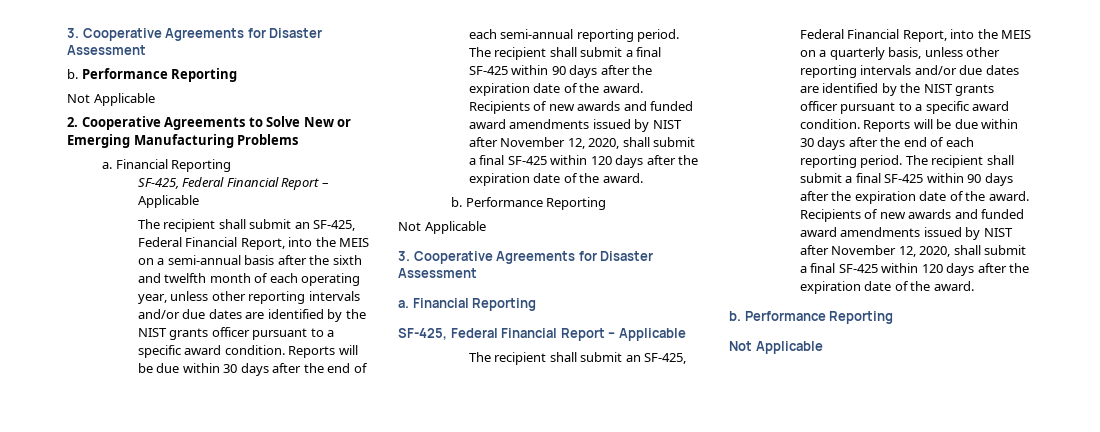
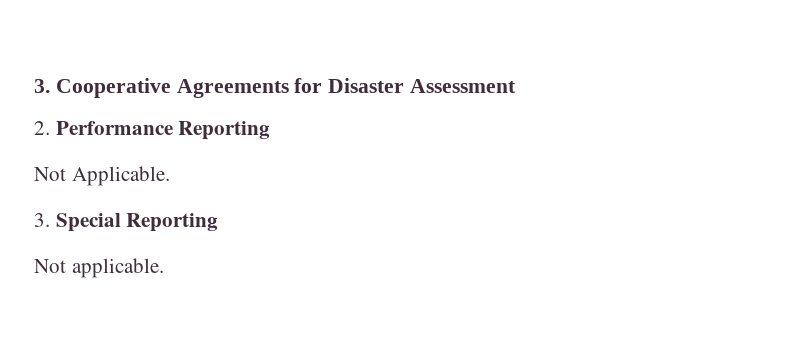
[67,28,323,41] [67,45,146,55] [67,68,238,82] [67,93,155,106] [67,116,352,130] [67,134,299,148] [102,159,232,172] [137,177,329,190] [137,195,199,208] [137,219,356,232] [137,237,370,250] [137,255,362,265] [137,273,361,286] [137,291,360,304] [137,309,366,322] [137,327,335,340] [137,345,358,358] [137,363,368,376] [468,29,680,42] [468,47,662,60] [468,65,653,78] [468,83,643,96] [468,101,694,114] [468,119,682,132] [468,137,696,149] [468,155,699,168] [468,173,643,186] [451,197,607,210] [398,221,486,234] [398,251,654,264] [398,268,477,278] [398,298,537,311] [398,328,686,341] [468,352,687,365] [799,29,1032,42] [799,47,1001,60] [799,65,1019,78] [799,83,995,96] [799,101,1010,114] [799,119,1019,132] [799,137,974,150] [799,155,1014,168] [799,173,1013,186] [799,191,1029,204] [799,209,1025,222] [799,227,1013,240] [799,245,1027,257] [799,263,1030,276] [799,281,974,294] [729,311,894,324] [729,341,823,354] 3. Cooperative Agreements for Disaster Assessment // b. Performance Reporting // Not Applicable // 2. Cooperative Agreements to Solve New or Emerging Manufacturing Problems // a. Financial Reporting // SF-425, Federal Financial Report – Applicable // The recipient shall submit an SF-425, Federal Financial Report, into the MEIS on a semi-annual basis after the sixth and twelfth month of each operating year, unless other reporting intervals and/or due dates are identified by the NIST grants officer pursuant to a specific award condition. Reports will be due within 30 days after the end of each semi-annual reporting period. The recipient shall submit a final SF-425 within 90 days after the expiration date of the award. Recipients of new awards and funded award amendments issued by NIST after November 12, 2020, shall submit a final SF-425 within 120 days after the expiration date of the award. // b. Performance Reporting // Not Applicable // 3. Cooperative Agreements for Disaster Assessment // a. Financial Reporting // SF-425, Federal Financial Report – Applicable // The recipient shall submit an SF-425, Federal Financial Report, into the MEIS on a quarterly basis, unless other reporting intervals and/or due dates are identified by the NIST grants officer pursuant to a specific award condition. Reports will be due within 30 days after the end of each reporting period. The recipient shall submit a final SF-425 within 90 days after the expiration date of the award. Recipients of new awards and funded award amendments issued by NIST after November 12, 2020, shall submit a final SF-425 within 120 days after the expiration date of the award. // b. Performance Reporting // Not Applicable -> [34,78,517,98] [34,121,271,140] [34,166,170,186] [34,213,219,232] [34,258,164,278] 3. Cooperative Agreements for Disaster Assessment // 2. Performance Reporting // Not Applicable. // 3. Special Reporting // Not applicable.

